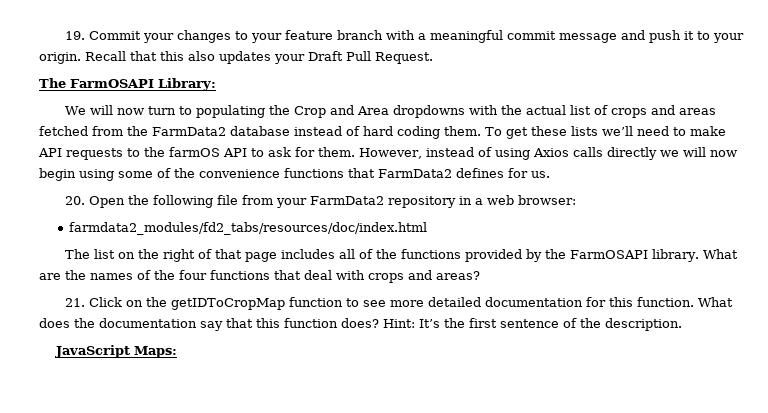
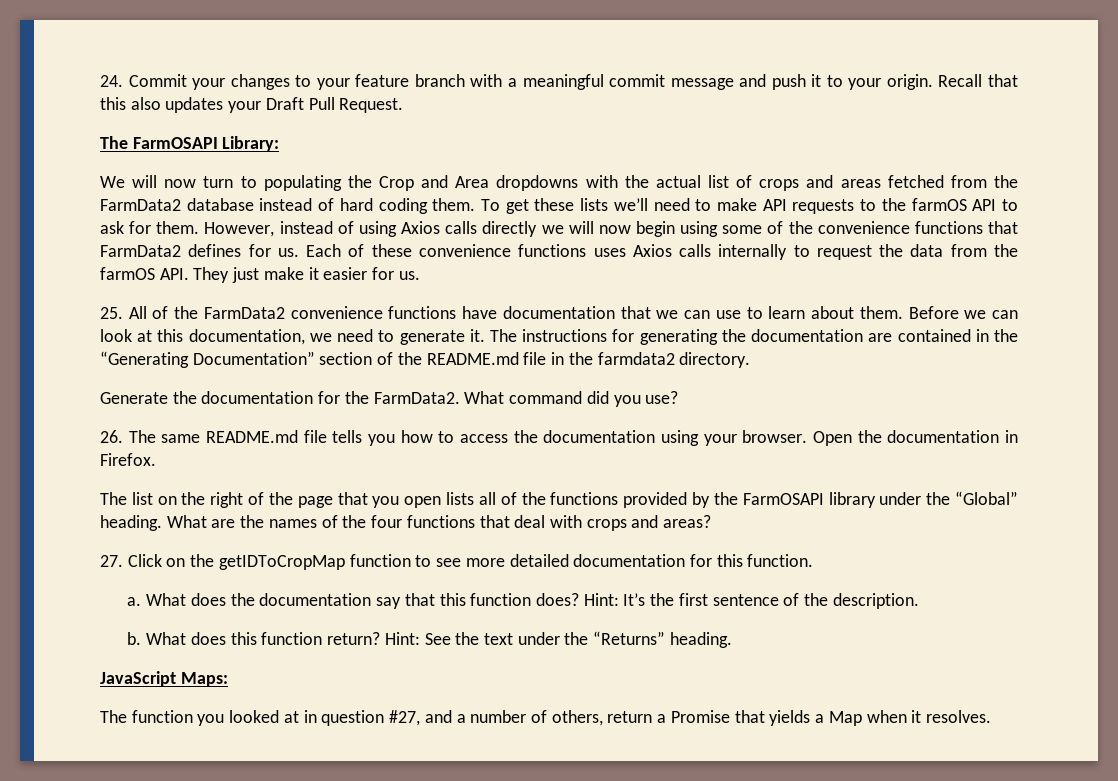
[65,31,86,40] 19. -> [100,75,123,87] 24.
[65,195,577,208] [69,222,428,235] // 20. Open the following file from your FarmData2 repository in a web browser: // farmdata2_modules/fd2_tabs/resources/doc/index.html -> [306,244,1019,260] [100,267,420,283] [100,306,1018,319] [100,329,1018,345] [100,351,751,368] [100,391,679,407] [100,430,1018,446] [100,453,156,466] Each of these convenience functions uses Axios calls internally to request the data from the farmOS API. They just make it easier for us. // 25. All of the FarmData2 convenience functions have documentation that we can use to learn about them. Before we can look at this documentation, we need to generate it. The instructions for generating the documentation are contained in the “Generating Documentation” section of the README.md file in the farmdata2 directory. // Generate the documentation for the FarmData2. What command did you use? // 26. The same README.md file tells you how to access the documentation using your browser. Open the documentation in Firefox.
[215,249,336,262] that page includes -> [268,492,475,508] the page that you open lists
[652,249,700,262] library. -> [828,491,1019,508] [100,515,162,531] library under the “Global” heading.
[65,298,86,307] 21. -> [100,555,123,567] 27.
(695, 302) none -> [127,597,142,606] // a.
[54,345,177,358] JavaScript Maps: -> [127,631,732,648] [100,671,228,687] [100,710,991,726] b. What does this function return? Hint: See the text under the “Returns” heading. // JavaScript Maps: // The function you looked at in question #27, and a number of others, return a Promise that yields a Map when it resolves.

